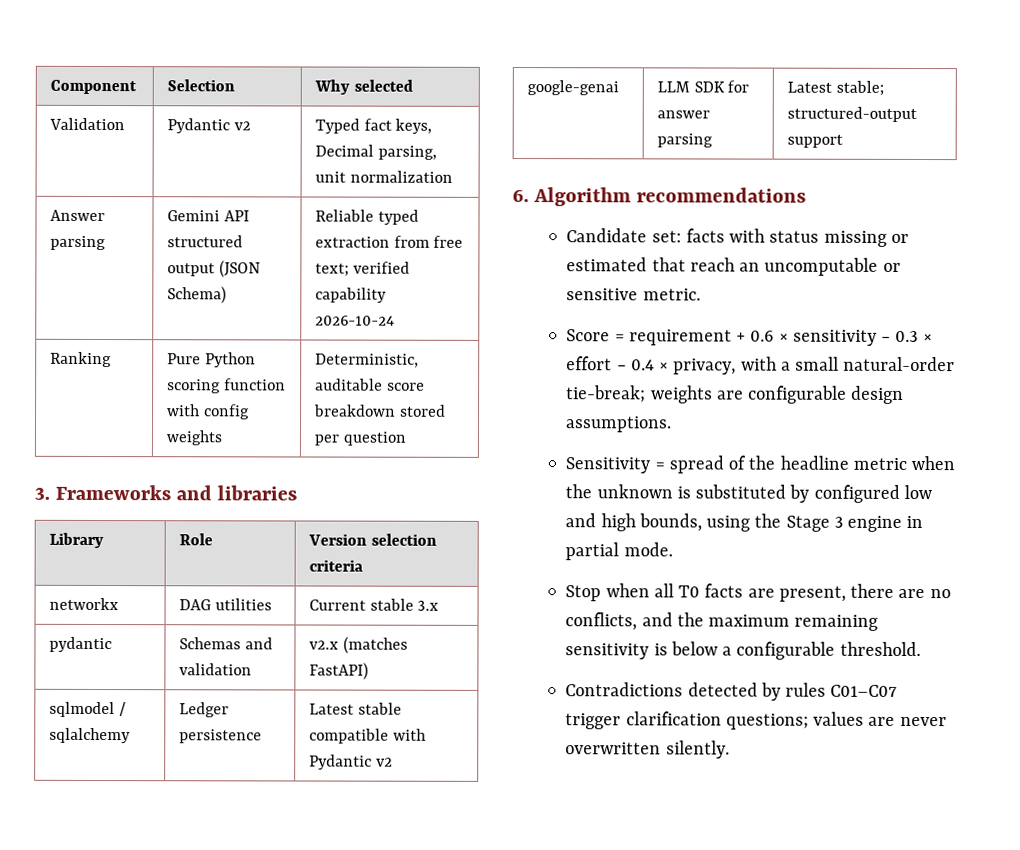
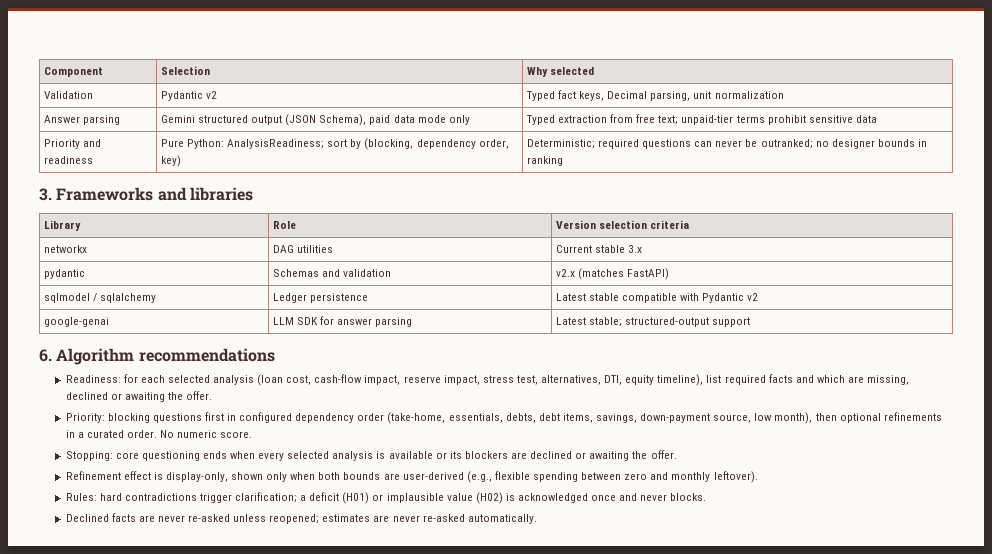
[223,210,250,222] API -> (195, 119) none
[166,286,227,304] [314,209,419,225] [314,235,464,248] [314,261,410,277] [314,287,387,303] [314,315,395,326] [49,351,112,368] [166,352,256,368] [166,378,286,394] [166,404,250,420] [165,430,222,446] [314,353,419,368] [314,378,425,391] [313,404,446,417] [313,431,406,446] Schema) | Reliable typed extraction from free text; verified capability 2026-10-24 // Ranking | Pure Python scoring function with config weights | Deterministic, auditable score breakdown stored per question -> [319,114,470,126] [525,114,877,125] [43,139,102,149] [43,156,93,164] [160,138,509,150] [160,155,181,167] [526,139,927,149] [526,156,563,166] Schema), paid data mode only | Typed extraction from free text; unpaid-tier terms prohibit sensitive data // Priority and readiness | Pure Python: AnalysisReadiness; sort by (blocking, dependency order, key) | Deterministic; required questions can never be outranked; no designer bounds in ranking
[566,228,909,247] [566,257,901,276] [566,288,701,301] [566,329,933,346] [566,356,956,375] [566,385,905,404] [565,416,673,433] [565,455,956,474] [565,484,932,503] [565,513,924,532] [565,542,673,561] [565,583,951,602] [565,612,879,631] [565,641,921,660] [565,682,898,701] [565,711,947,730] [565,740,730,759] Candidate set: facts with status missing or estimated that reach an uncomputable or sensitive metric. // Score = requirement + 0.6 × sensitivity − 0.3 × effort − 0.4 × privacy, with a small natural-order tie-break; weights are configurable design assumptions. // Sensitivity = spread of the headline metric when the unknown is substituted by configured low and high bounds, using the Stage 3 engine in partial mode. // Stop when all T0 facts are present, there are no conflicts, and the maximum remaining sensitivity is below a configurable threshold. // Contradictions detected by rules C01–C07 trigger clarification questions; values are never overwritten silently. -> [65,374,910,386] [65,391,213,402] [65,412,942,424] [65,430,253,438] [65,450,677,461] [65,471,758,483] [65,492,707,504] [65,513,537,524] Readiness: for each selected analysis (loan cost, cash-flow impact, reserve impact, stress test, alternatives, DTI, equity timeline), list required facts and which are missing, declined or awaiting the offer. // Priority: blocking questions first in configured dependency order (take-home, essentials, debts, debt items, savings, down-payment source, low month), then optional refinements in a curated order. No numeric score. // Stopping: core questioning ends when every selected analysis is available or its blockers are declined or awaiting the offer. // Refinement effect is display-only, shown only when both bounds are user-derived (e.g., flexible spending between zero and monthly leftover). // Rules: hard contradictions trigger clarification; a deficit (H01) or implausible value (H02) is acknowledged once and never blocks. // Declined facts are never re-asked unless reopened; estimates are never re-asked automatically.

